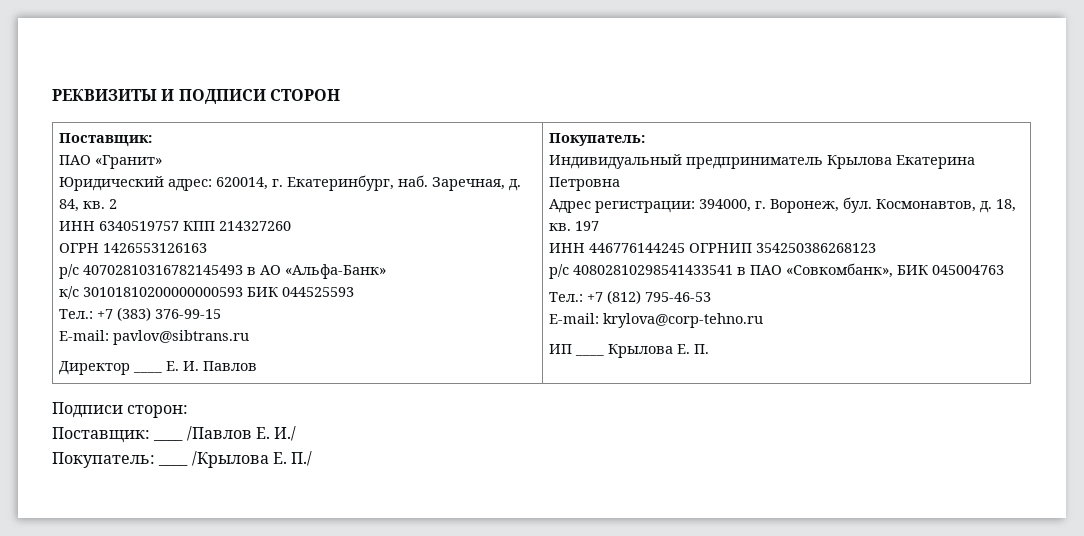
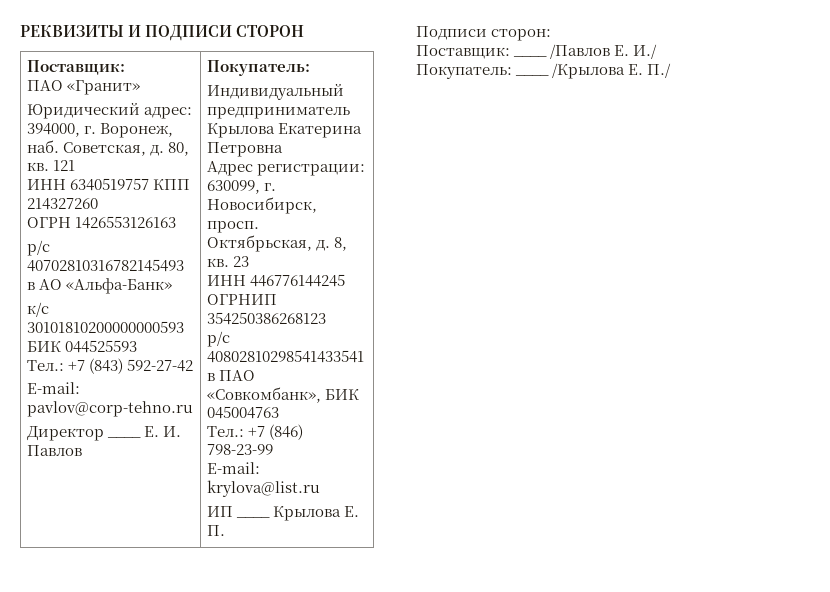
[216,175,522,191] [59,199,118,212] 620014, г. Екатеринбург, наб. Заречная, д. 84, кв. 2 -> [26,123,173,138] [26,140,189,156] [26,160,75,171] 394000, г. Воронеж, наб. Советская, д. 80, кв. 121
[117,307,222,321] [59,330,250,345] (383) 376-99-15 // E-mail: pavlov@sibtrans.ru -> [88,358,193,374] [26,382,80,394] [26,401,193,417] (843) 592-27-42 // E-mail: pavlov@corp-tehno.ru
[699,197,1017,213] [549,221,600,231] 394000, г. Воронеж, бул. Космонавтов, д. 18, кв. 197 -> [206,180,276,194] [206,197,317,214] [206,221,259,233] [206,235,347,252] [206,256,249,267] 630099, г. Новосибирск, просп. Октябрьская, д. 8, кв. 23
[607,290,712,304] [549,313,764,328] (812) 795-46-53 // E-mail: krylova@corp-tehno.ru -> [268,424,303,440] [206,444,273,455] [206,462,260,474] [206,480,320,497] (846) 798-23-99 // E-mail: krylova@list.ru

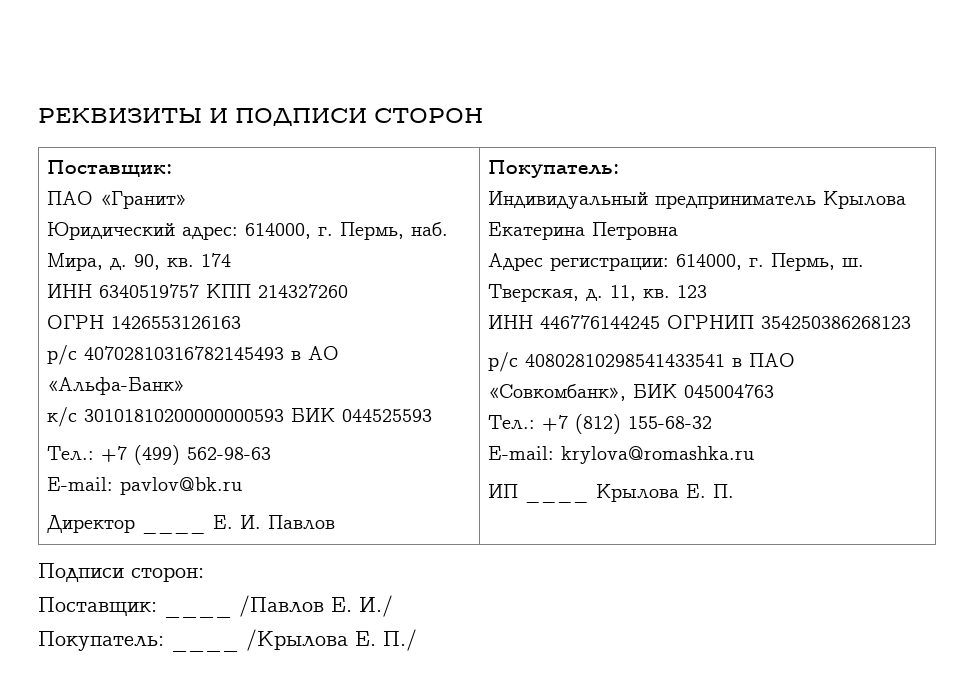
[26,123,173,138] [26,140,189,156] [26,160,75,171] 394000, г. Воронеж, наб. Советская, д. 80, кв. 121 -> [244,222,448,240] [46,253,231,271] 614000, г. Пермь, наб. Мира, д. 90, кв. 174
[88,358,193,374] [26,382,80,394] [26,401,193,417] (843) 592-27-42 // E-mail: pavlov@corp-tehno.ru -> [133,445,271,465] [46,477,242,495] (499) 562-98-63 // E-mail: pavlov@bk.ru
[206,180,276,194] [206,197,317,214] [206,221,259,233] [206,235,347,252] [206,256,249,267] 630099, г. Новосибирск, просп. Октябрьская, д. 8, кв. 23 -> [675,253,864,271] [487,284,707,302] 614000, г. Пермь, ш. Тверская, д. 11, кв. 123
[268,424,303,440] [206,444,273,455] [206,462,260,474] [206,480,320,497] (846) 798-23-99 // E-mail: krylova@list.ru -> [574,414,712,434] [487,446,754,464] (812) 155-68-32 // E-mail: krylova@romashka.ru

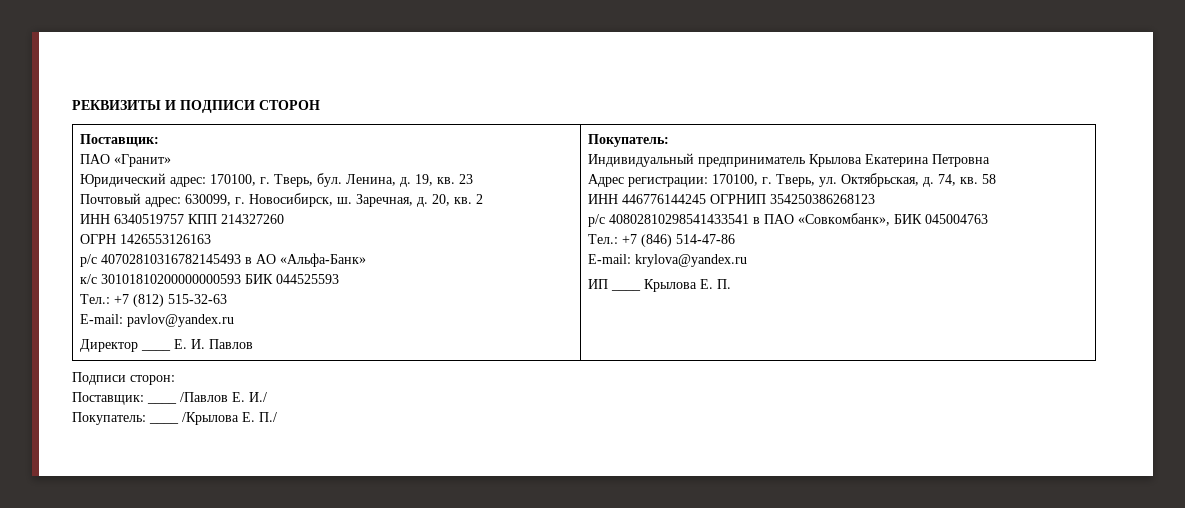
[244,222,448,240] [46,253,231,271] 614000, г. Пермь, наб. Мира, д. 90, кв. 174 -> [210,173,474,187] [80,193,484,207] 170100, г. Тверь, бул. Ленина, д. 19, кв. 23 // Почтовый адрес: 630099, г. Новосибирск, ш. Заречная, д. 20, кв. 2
[133,445,271,465] [46,477,242,495] (499) 562-98-63 // E-mail: pavlov@bk.ru -> [133,294,228,307] [80,314,235,327] (812) 515-32-63 // E-mail: pavlov@yandex.ru
[675,253,864,271] [487,284,707,302] 614000, г. Пермь, ш. Тверская, д. 11, кв. 123 -> [712,173,997,187] 170100, г. Тверь, ул. Октябрьская, д. 74, кв. 58
[574,414,712,434] [487,446,754,464] (812) 155-68-32 // E-mail: krylova@romashka.ru -> [641,234,736,247] [588,254,748,267] (846) 514-47-86 // E-mail: krylova@yandex.ru

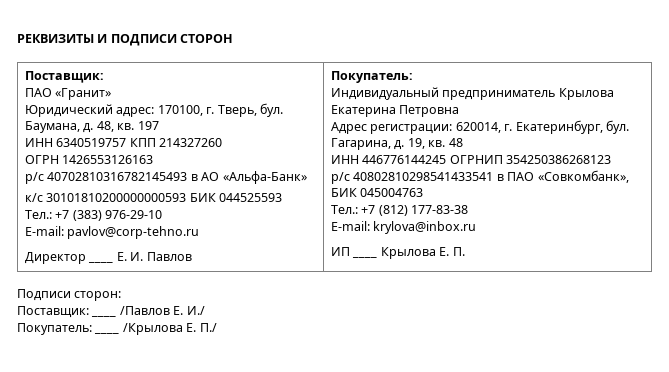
[346,174,474,187] [80,193,484,207] Ленина, д. 19, кв. 23 // Почтовый адрес: 630099, г. Новосибирск, ш. Заречная, д. 20, кв. 2 -> [24,121,159,133] Баумана, д. 48, кв. 197
[133,294,228,307] [80,314,235,327] (812) 515-32-63 // E-mail: pavlov@yandex.ru -> [72,210,163,221] [24,226,200,239] (383) 976-29-10 // E-mail: pavlov@corp-tehno.ru
[712,173,997,187] 170100, г. Тверь, ул. Октябрьская, д. 74, кв. 58 -> [455,120,629,134] [330,138,463,150] 620014, г. Екатеринбург, бул. Гагарина, д. 19, кв. 48
[641,234,736,247] [588,254,748,267] (846) 514-47-86 // E-mail: krylova@yandex.ru -> [378,205,469,216] [330,221,477,234] (812) 177-83-38 // E-mail: krylova@inbox.ru

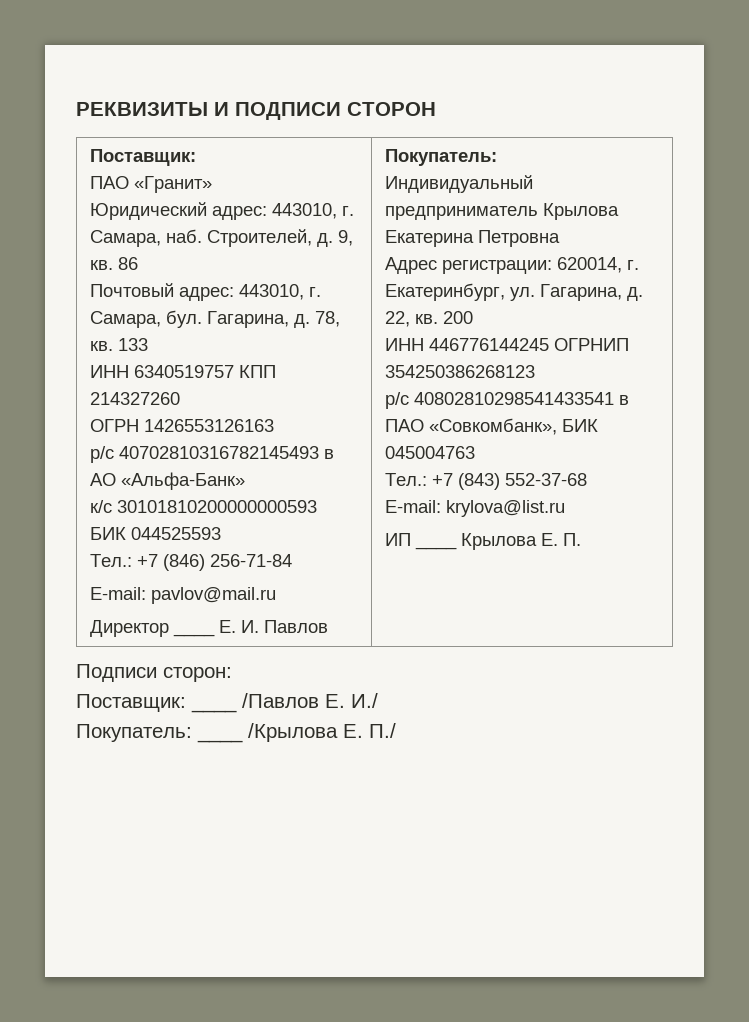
[157,103,283,117] [24,121,159,133] 170100, г. Тверь, бул. Баумана, д. 48, кв. 197 -> [272,203,355,219] [90,229,354,247] [90,257,139,270] [90,283,322,301] [90,310,341,328] [90,338,149,351] 443010, г. Самара, наб. Строителей, д. 9, кв. 86 // Почтовый адрес: 443010, г. Самара, бул. Гагарина, д. 78, кв. 133
[72,210,163,221] [24,226,200,239] (383) 976-29-10 // E-mail: pavlov@corp-tehno.ru -> [163,554,293,571] [90,587,277,604] (846) 256-71-84 // E-mail: pavlov@mail.ru
[605,120,629,134] [330,138,463,150] бул. Гагарина, д. 19, кв. 48 -> [510,284,644,301] [385,311,474,327] ул. Гагарина, д. 22, кв. 200
[378,205,469,216] [330,221,477,234] (812) 177-83-38 // E-mail: krylova@inbox.ru -> [458,473,588,490] [385,500,566,517] (843) 552-37-68 // E-mail: krylova@list.ru

